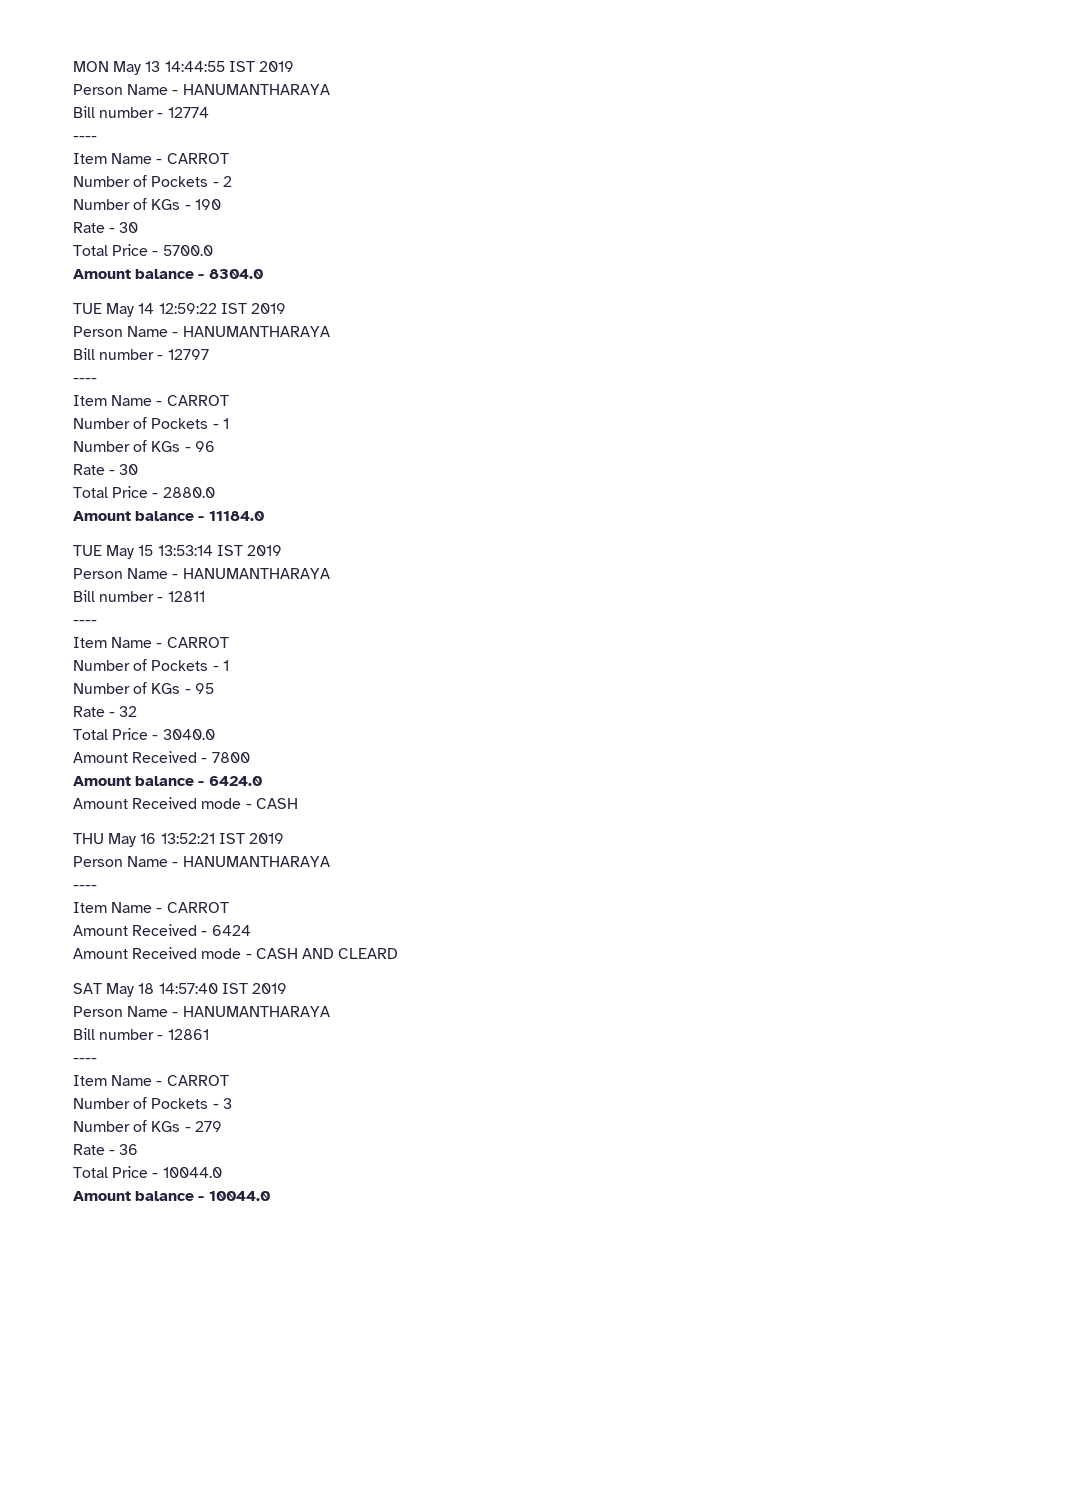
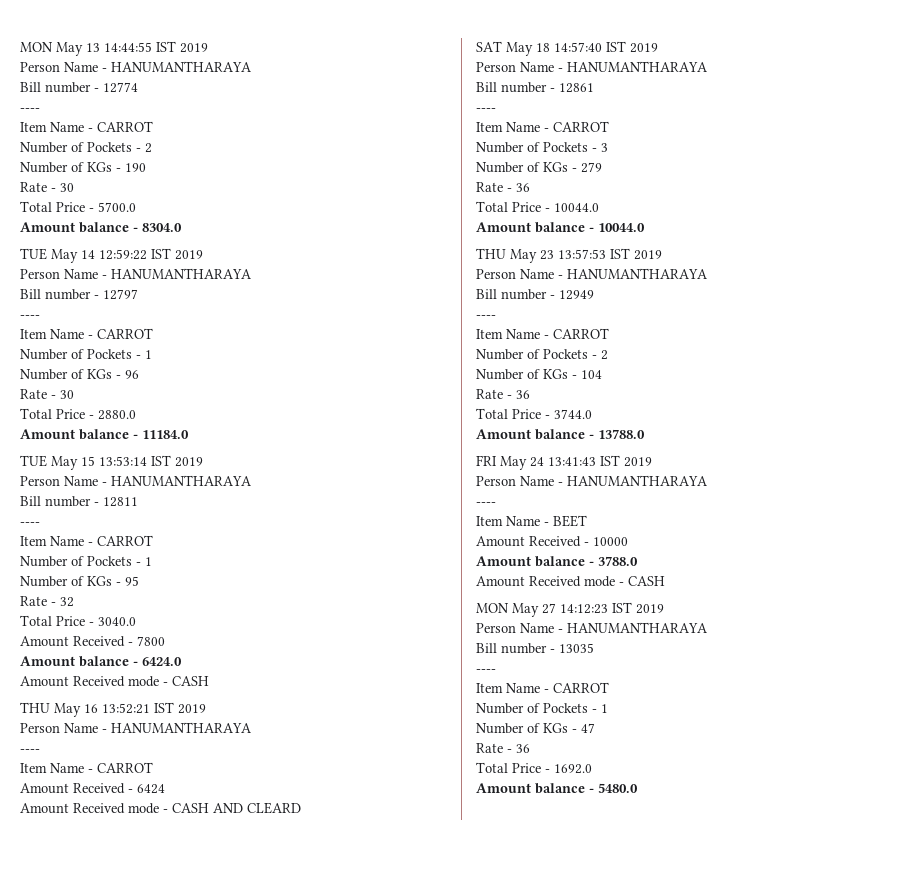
(270, 1196) none -> [476,248,662,263] [476,268,708,279] [476,289,594,300] [476,315,496,319] [476,328,609,339] [476,349,608,360] [476,369,602,380] [476,389,530,399] [476,408,592,419] [476,429,645,440] [476,455,652,470] [476,475,708,486] [476,502,496,506] [476,515,587,527] [476,536,628,547] [476,556,638,567] [476,576,665,587] [476,602,664,617] [476,622,708,633] [476,643,594,654] [476,669,496,673] [476,682,609,693] [476,703,608,714] [476,723,595,734] [476,743,530,753] [476,762,592,774] [476,783,638,794] // THU May 23 13:57:53 IST 2019 // Person Name - HANUMANTHARAYA // Bill number - 12949 // ---- // Item Name - CARROT // Number of Pockets - 2 // Number of KGs - 104 // Rate - 36 // Total Price - 3744.0 // Amount balance - 13788.0 // FRI May 24 13:41:43 IST 2019 // Person Name - HANUMANTHARAYA // ---- // Item Name - BEET // Amount Received - 10000 // Amount balance - 3788.0 // Amount Received mode - CASH // MON May 27 14:12:23 IST 2019 // Person Name - HANUMANTHARAYA // Bill number - 13035 // ---- // Item Name - CARROT // Number of Pockets - 1 // Number of KGs - 47 // Rate - 36 // Total Price - 1692.0 // Amount balance - 5480.0

